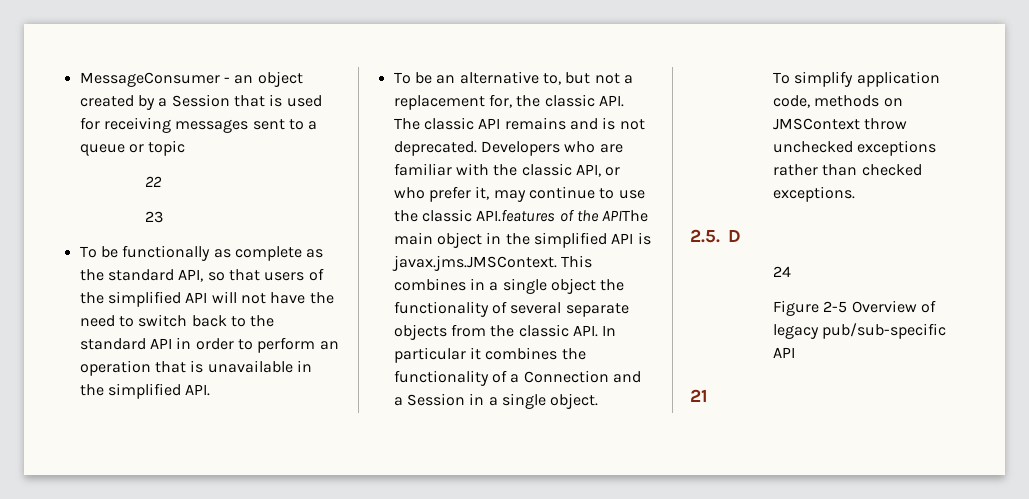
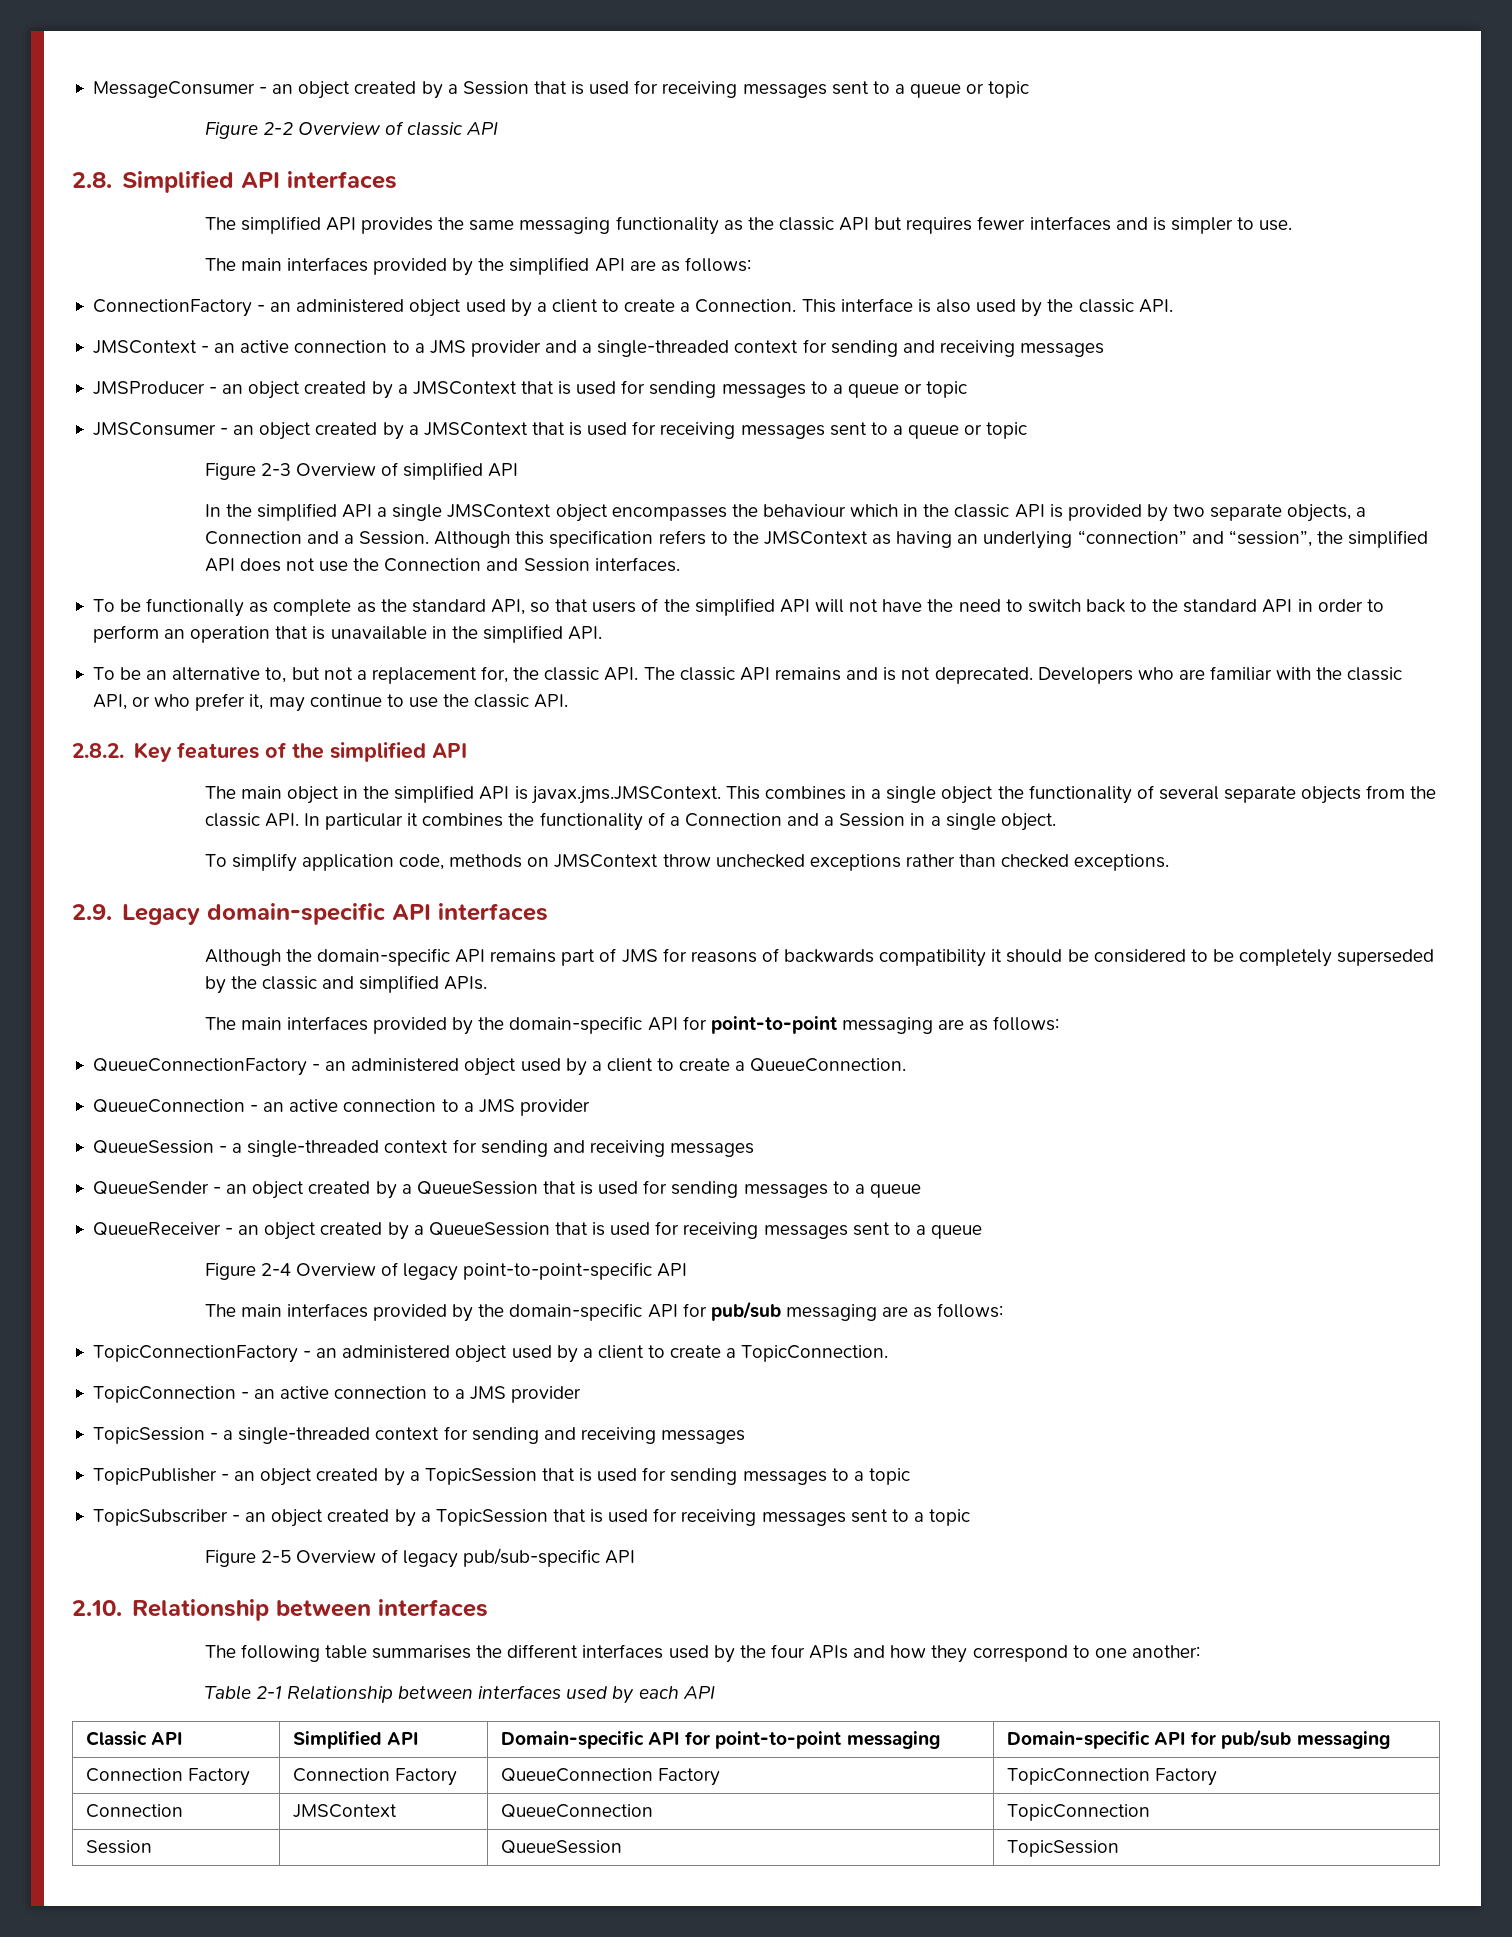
[145,176,163,187] [145,211,164,223] 22 // 23 -> [204,121,499,139] [72,171,397,193] [204,216,1293,235] [204,257,751,276] [92,298,1173,317] [92,339,1105,357] [92,380,968,399] [92,421,1028,440] [204,462,519,480] [204,503,1367,522] [204,530,1429,549] [204,557,680,572] Figure 2-2 Overview of classic API // 2.8. Simplified API interfaces // The simplified API provides the same messaging functionality as the classic API but requires fewer interfaces and is simpler to use. // The main interfaces provided by the simplified API are as follows: // ConnectionFactory - an administered object used by a client to create a Connection. This interface is also used by the classic API. // JMSContext - an active connection to a JMS provider and a single-threaded context for sending and receiving messages // JMSProducer - an object created by a JMSContext that is used for sending messages to a queue or topic // JMSConsumer - an object created by a JMSContext that is used for receiving messages sent to a queue or topic // Figure 2-3 Overview of simplified API // In the simplified API a single JMSContext object encompasses the behaviour which in the classic API is provided by two separate objects, a Connection and a Session. Although this specification refers to the JMSContext as having an underlying “connection” and “session”, the simplified API does not use the Connection and Session interfaces.
[476,209,649,222] API.features of the APIThe -> [534,694,569,708] [72,742,467,762] [204,786,236,799] API. // 2.8.2. Key features of the simplified API // The
[690,229,741,243] [773,266,792,277] 2.5. D // 24 -> [72,903,548,925] [204,948,1435,967] [204,975,488,994] [204,1016,1060,1035] [92,1058,907,1076] [92,1099,590,1116] [92,1139,755,1157] [92,1180,921,1199] [92,1221,983,1240] [204,1262,688,1281] [204,1301,1004,1322] [92,1345,889,1363] [92,1386,581,1403] [92,1426,746,1444] [92,1467,910,1486] [92,1508,971,1527] 2.9. Legacy domain-specific API interfaces // Although the domain-specific API remains part of JMS for reasons of backwards compatibility it should be considered to be completely superseded by the classic and simplified APIs. // The main interfaces provided by the domain-specific API for point-to-point messaging are as follows: // QueueConnectionFactory - an administered object used by a client to create a QueueConnection. // QueueConnection - an active connection to a JMS provider // QueueSession - a single-threaded context for sending and receiving messages // QueueSender - an object created by a QueueSession that is used for sending messages to a queue // QueueReceiver - an object created by a QueueSession that is used for receiving messages sent to a queue // Figure 2-4 Overview of legacy point-to-point-specific API // The main interfaces provided by the domain-specific API for pub/sub messaging are as follows: // TopicConnectionFactory - an administered object used by a client to create a TopicConnection. // TopicConnection - an active connection to a JMS provider // TopicSession - a single-threaded context for sending and receiving messages // TopicPublisher - an object created by a TopicSession that is used for sending messages to a topic // TopicSubscriber - an object created by a TopicSession that is used for receiving messages sent to a topic
[690,389,708,402] 21 -> [72,1599,488,1621] [204,1644,1200,1663] [204,1685,715,1704] [85,1731,184,1746] [292,1731,420,1749] [500,1731,940,1749] [1006,1729,1390,1749] [85,1768,251,1786] [292,1768,458,1786] [500,1768,721,1786] [1006,1768,1218,1786] [85,1804,183,1818] [292,1804,397,1818] [500,1804,653,1818] [1006,1804,1150,1821] [85,1840,152,1854] [500,1840,622,1854] [1006,1840,1119,1857] 2.10. Relationship between interfaces // The following table summarises the different interfaces used by the four APIs and how they correspond to one another: // Table 2-1 Relationship between interfaces used by each API // Classic API | Simplified API | Domain-specific API for point-to-point messaging | Domain-specific API for pub/sub messaging // Connection Factory | Connection Factory | QueueConnection Factory | TopicConnection Factory // Connection | JMSContext | QueueConnection | TopicConnection // Session | | QueueSession | TopicSession

